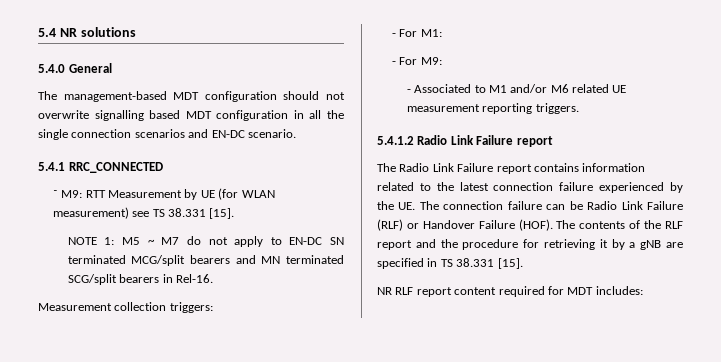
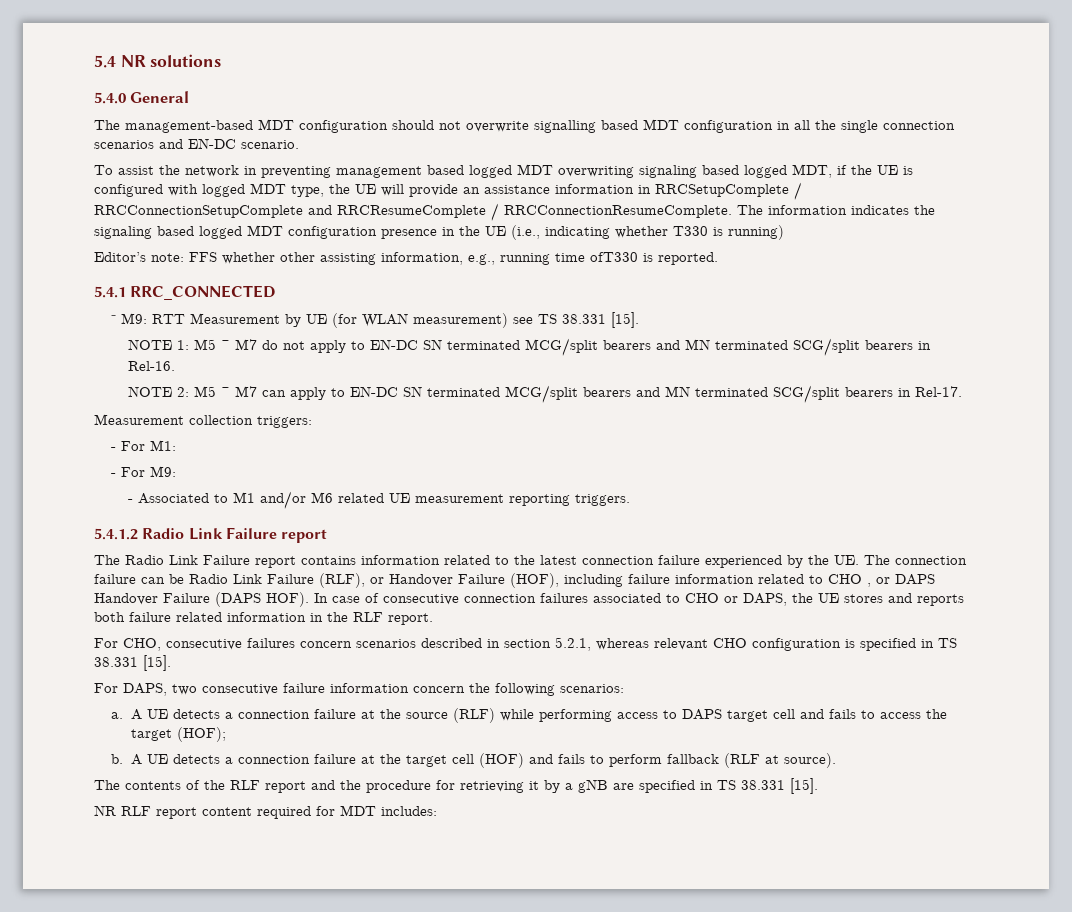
(296, 133) none -> [94,164,913,178] [94,182,802,200] [94,203,935,221] [94,225,784,240] [94,252,718,265] // To assist the network in preventing management based logged MDT overwriting signaling based logged MDT, if the UE is configured with logged MDT type, the UE will provide an assistance information in RRCSetupComplete / RRCConnectionSetupComplete and RRCResumeComplete / RRCConnectionResumeComplete. The information indicates the signaling based logged MDT configuration presence in the UE (i.e., indicating whether T330 is running) // Editor’s note: FFS whether other assisting information, e.g., running time ofT330 is reported.
(213, 278) none -> [128,385,963,403] // NOTE 2: M5 ~ M7 can apply to EN-DC SN terminated MCG/split bearers and MN terminated SCG/split bearers in Rel-17.
[377,219,403,231] (RLF) -> [319,573,365,588] (RLF),
[518,219,553,231] (HOF). -> [510,573,935,588] [94,592,964,607] [94,612,433,625] [94,637,957,651] [94,655,171,671] [94,683,624,696] [111,708,947,723] [130,727,226,742] [111,753,836,768] (HOF), including failure information related to CHO , or DAPS Handover Failure (DAPS HOF). In case of consecutive connection failures associated to CHO or DAPS, the UE stores and reports both failure related information in the RLF report. // For CHO, consecutive failures concern scenarios described in section 5.2.1, whereas relevant CHO configuration is specified in TS 38.331 [15]. // For DAPS, two consecutive failure information concern the following scenarios: // a. A UE detects a connection failure at the source (RLF) while performing access to DAPS target cell and fails to access the target (HOF); // b. A UE detects a connection failure at the target cell (HOF) and fails to perform fallback (RLF at source). //

